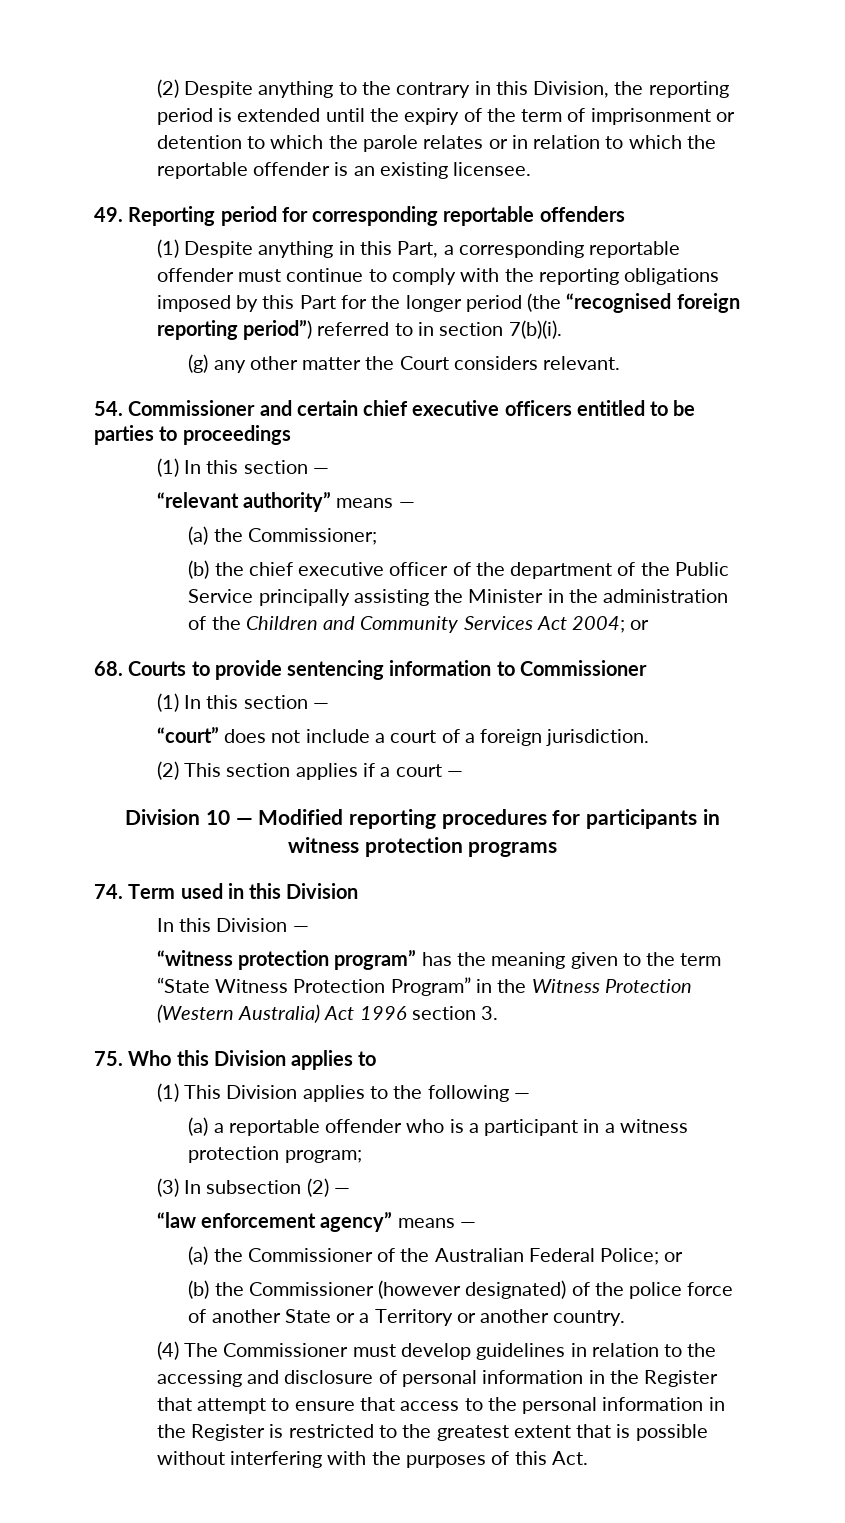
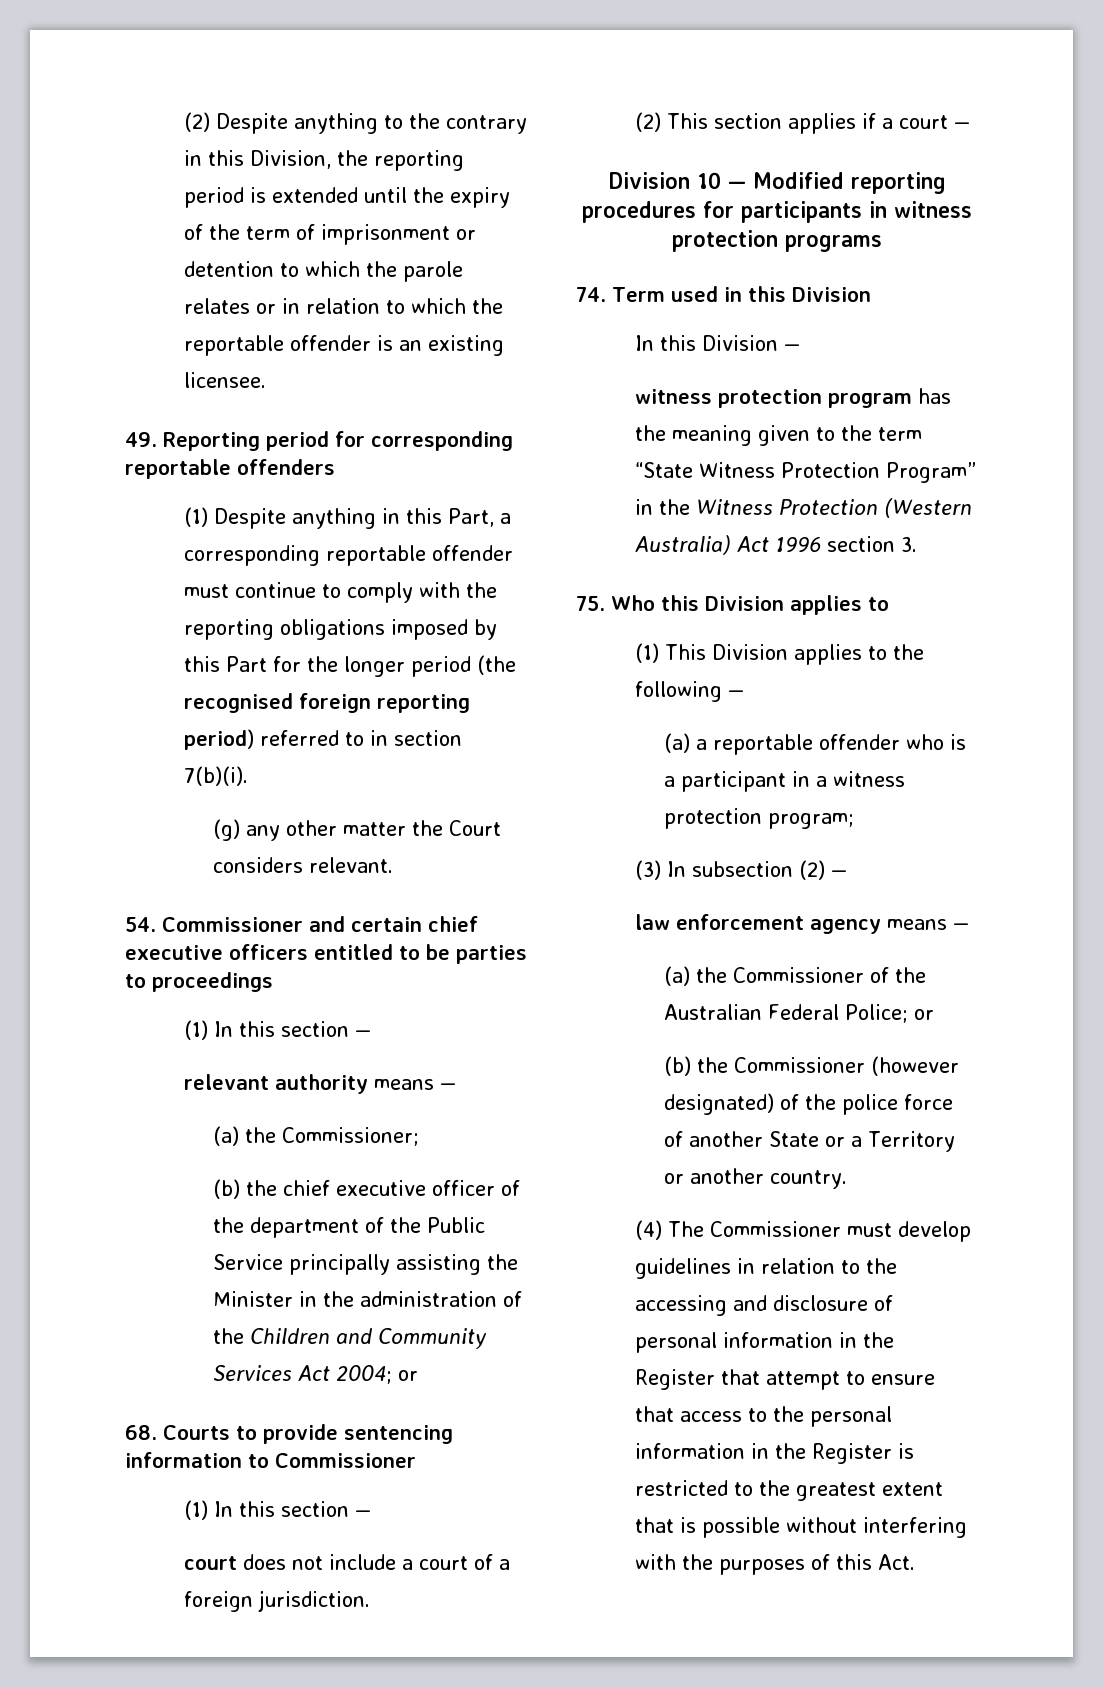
[566,293,672,313] “recognised -> [183,693,293,713] recognised
[243,319,313,340] period”) -> [183,729,254,750] period)
[156,491,332,512] “relevant authority” -> [183,1074,368,1094] relevant authority
[156,726,219,743] “court” -> [183,1556,237,1570] court
[156,949,417,970] “witness protection program” -> [634,389,912,408] witness protection program
[156,1211,393,1232] “law enforcement agency” -> [634,914,881,934] law enforcement agency

